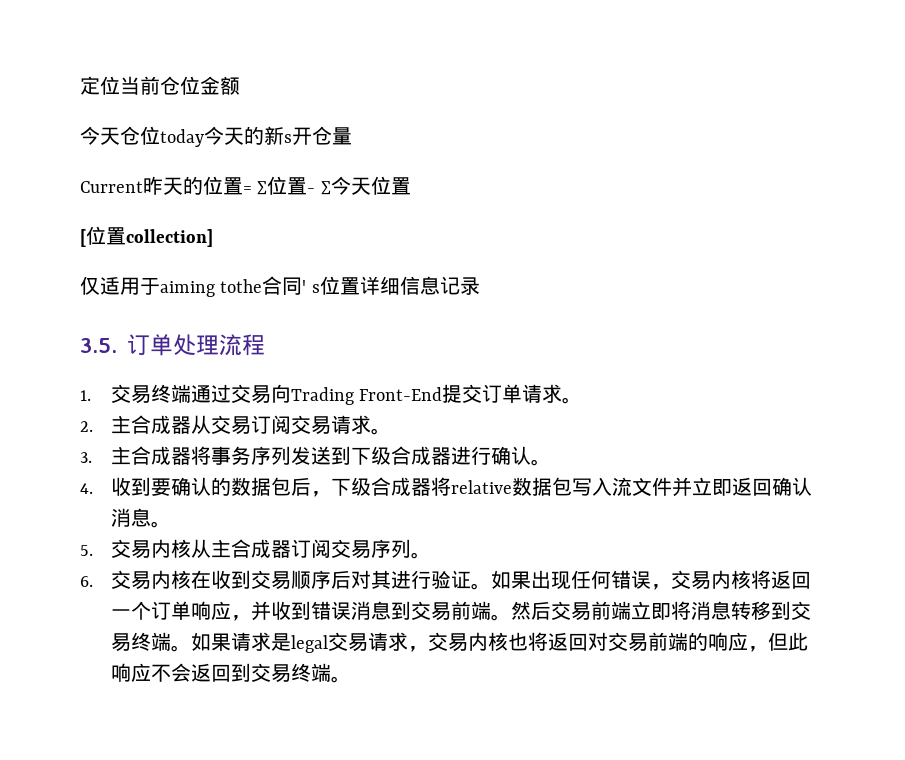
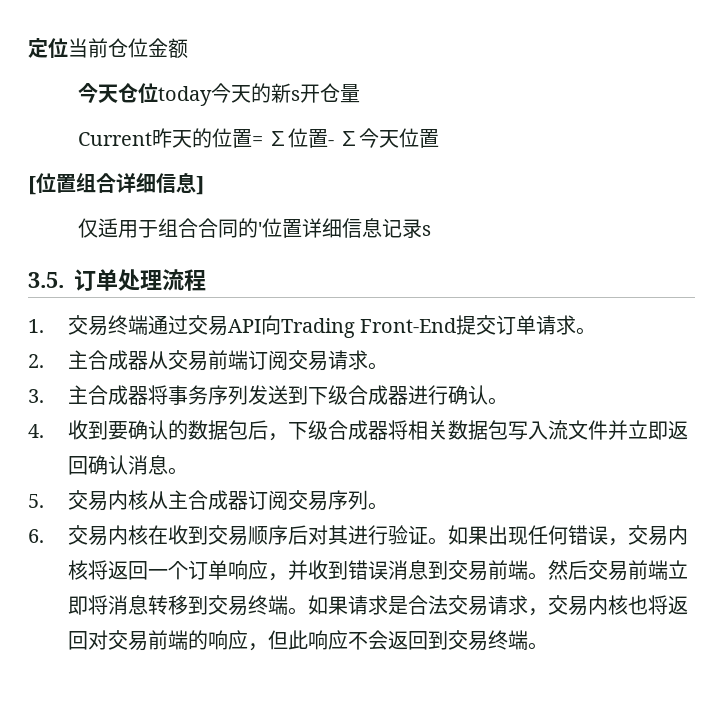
[126,229,213,247] [80,276,320,297] collection] // 仅适用于aiming tothe合同' s -> [76,172,204,195] [77,218,262,238] 组合详细信息] // 仅适用于组合合同的'
(480, 286) none -> [421,225,431,236] s
(271, 394) none -> [227,319,261,333] API
(251, 425) none -> [207,350,248,370] 前端
[450,480,512,494] relative -> [407,420,448,440] 相关
[290,635,328,653] legal -> [407,595,448,615] 合法

